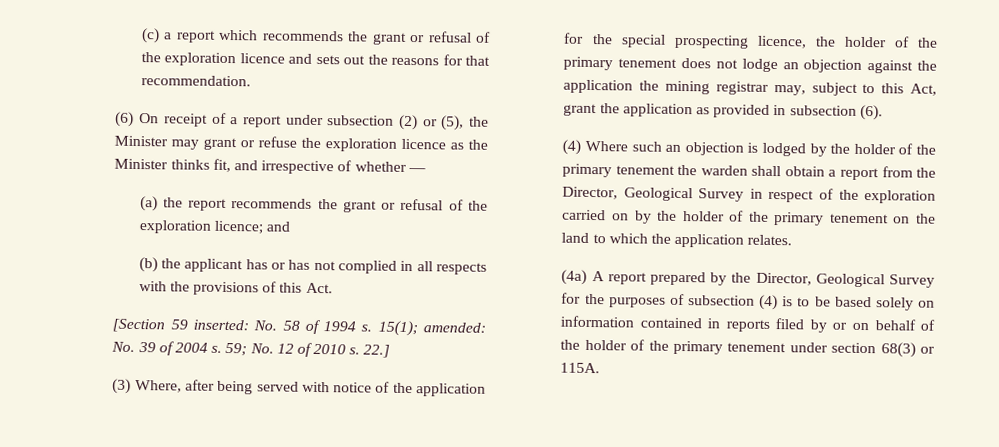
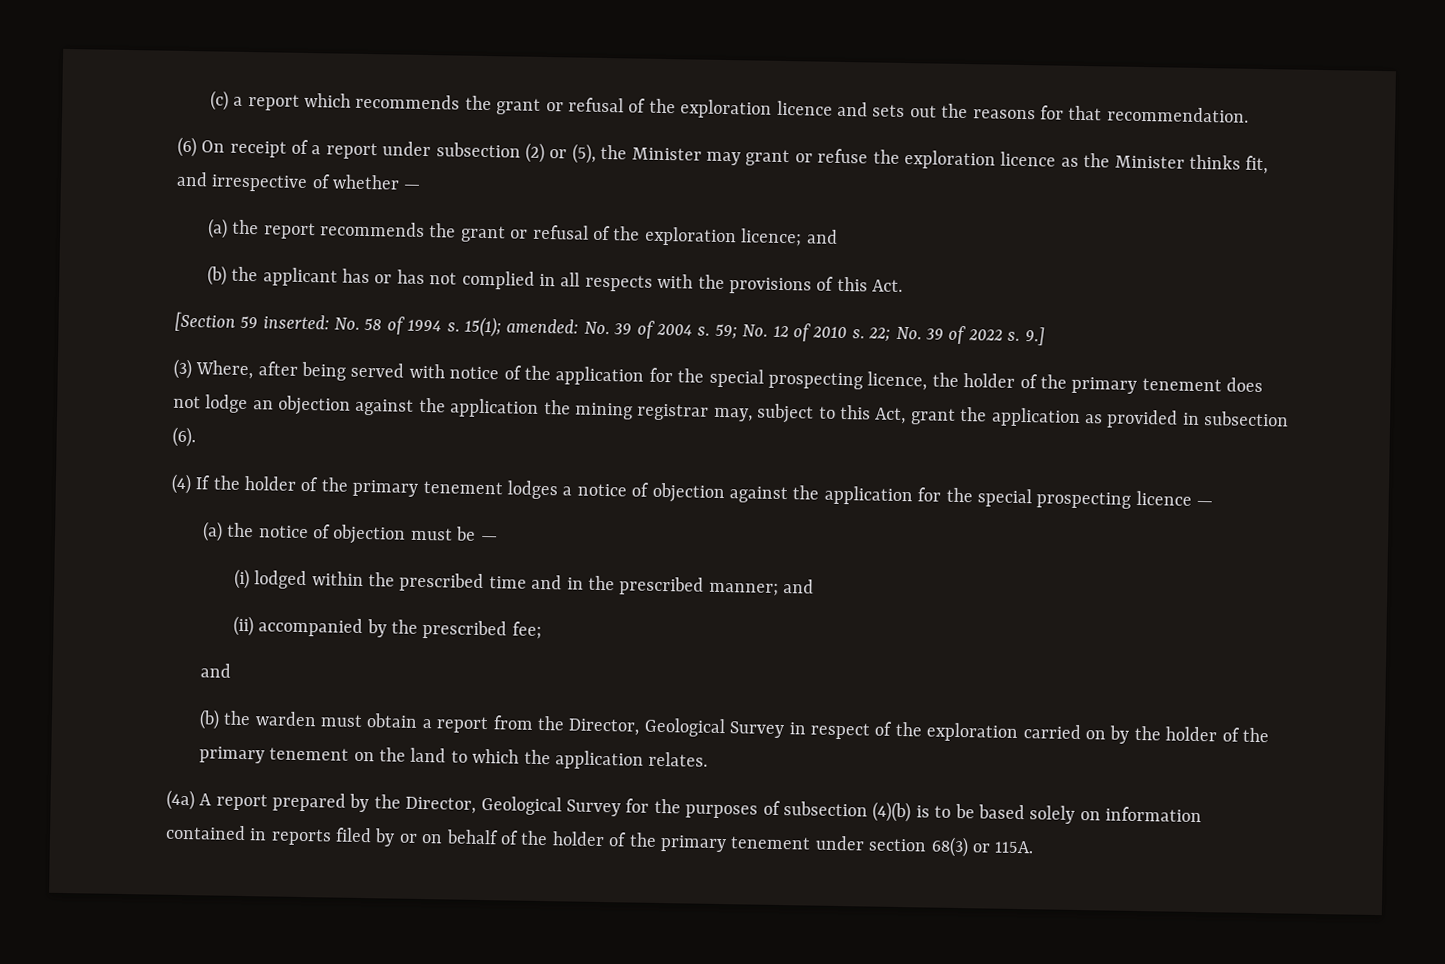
[363,344,391,358] 22.] -> [868,325,1045,346] 22; No. 39 of 2022 s. 9.]
[585,140,936,157] [562,163,675,178] Where such an objection is lodged by the holder of the primary tenement -> [195,475,1214,509] [201,521,498,545] [233,568,815,596] [232,615,542,640] [199,663,231,678] [198,709,220,730] If the holder of the primary tenement lodges a notice of objection against the application for the special prospecting licence — // (a) the notice of objection must be — // (i) lodged within the prescribed time and in the prescribed manner; and // (ii) accompanied by the prescribed fee; // and // (b)
[751,165,782,177] shall -> [319,714,363,727] must
[759,294,779,311] (4) -> [872,801,912,823] (4)(b)

